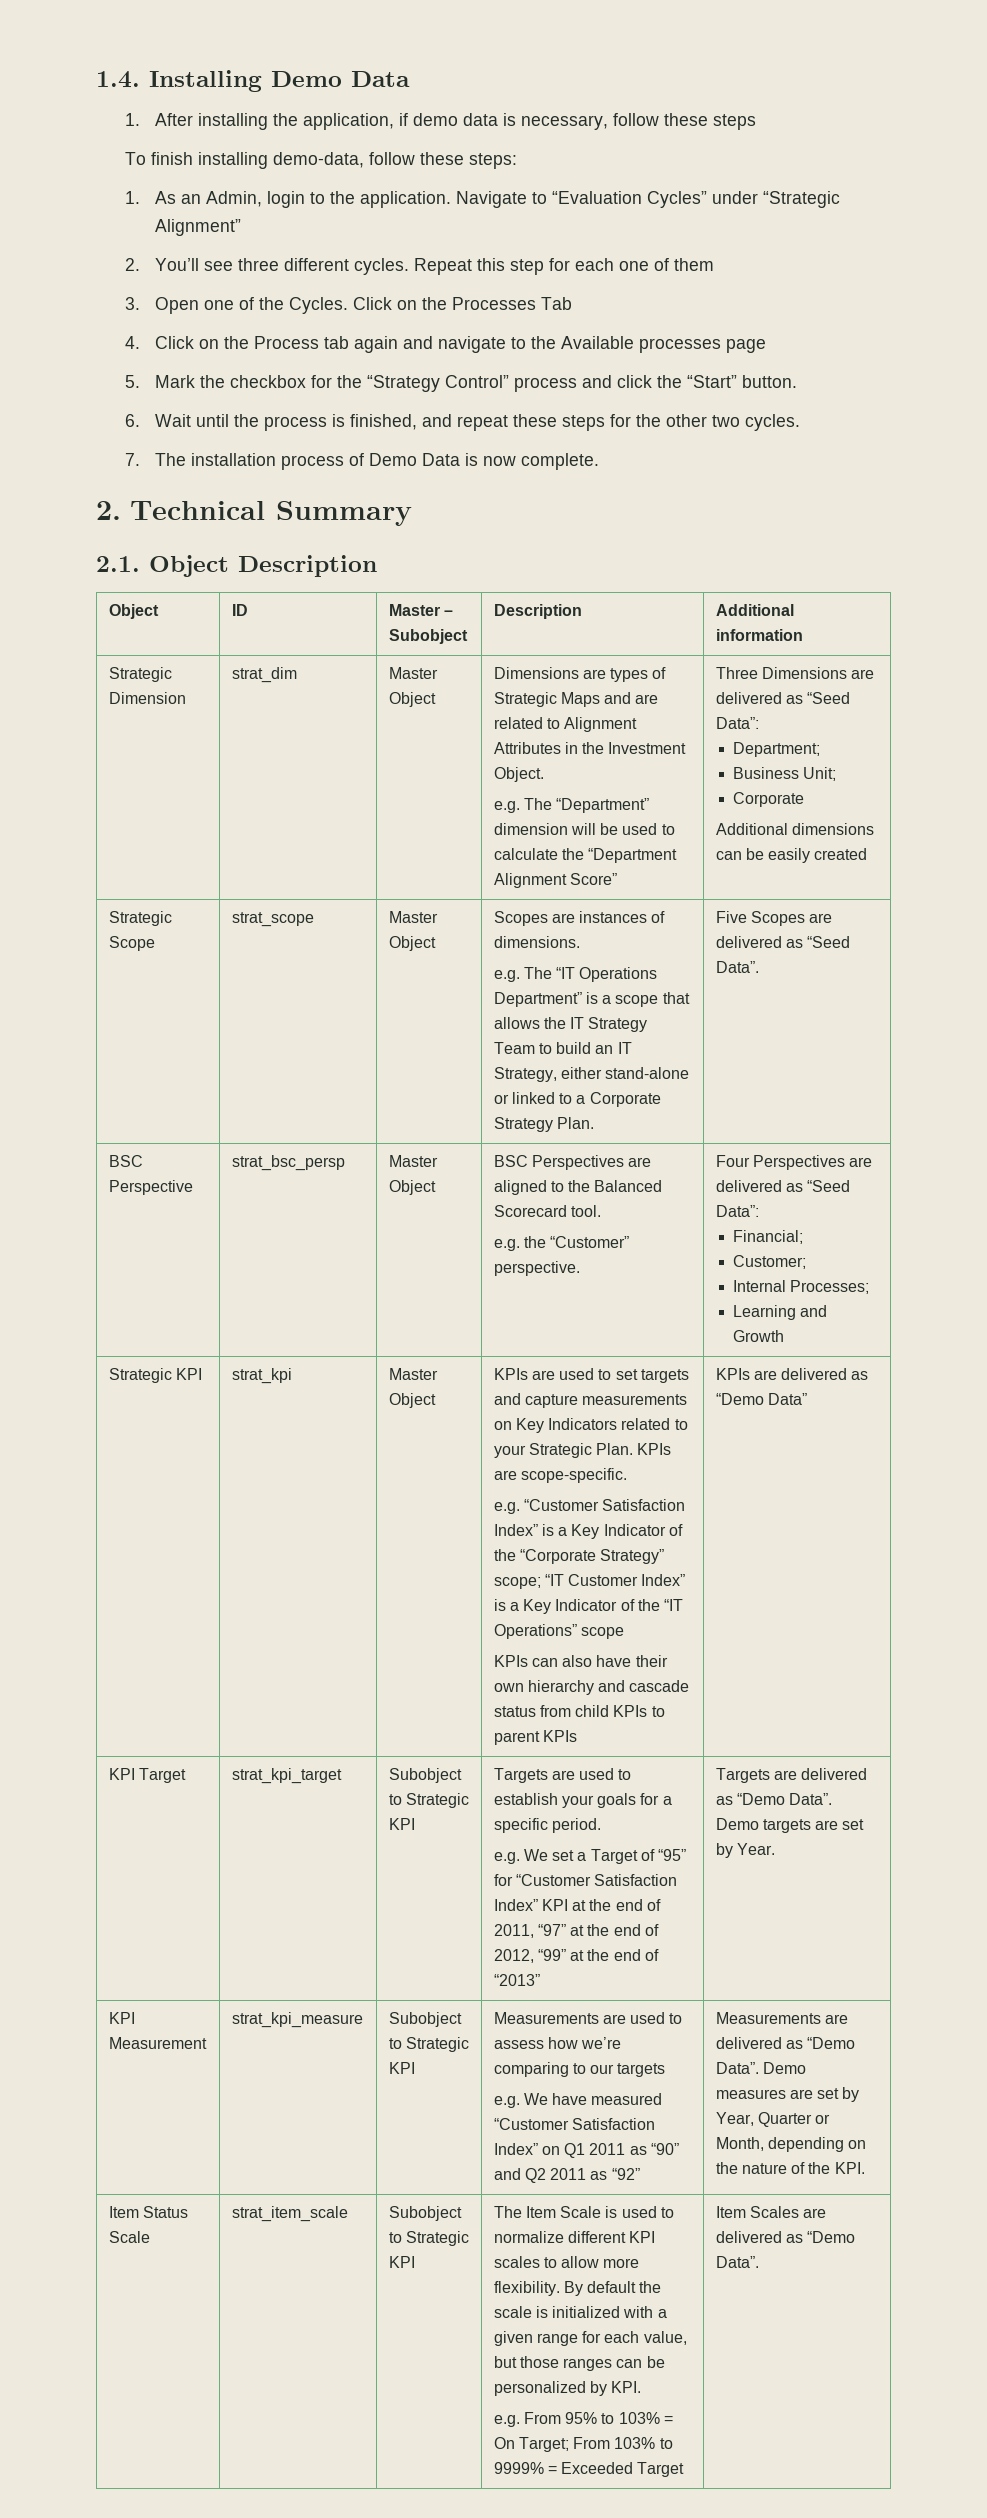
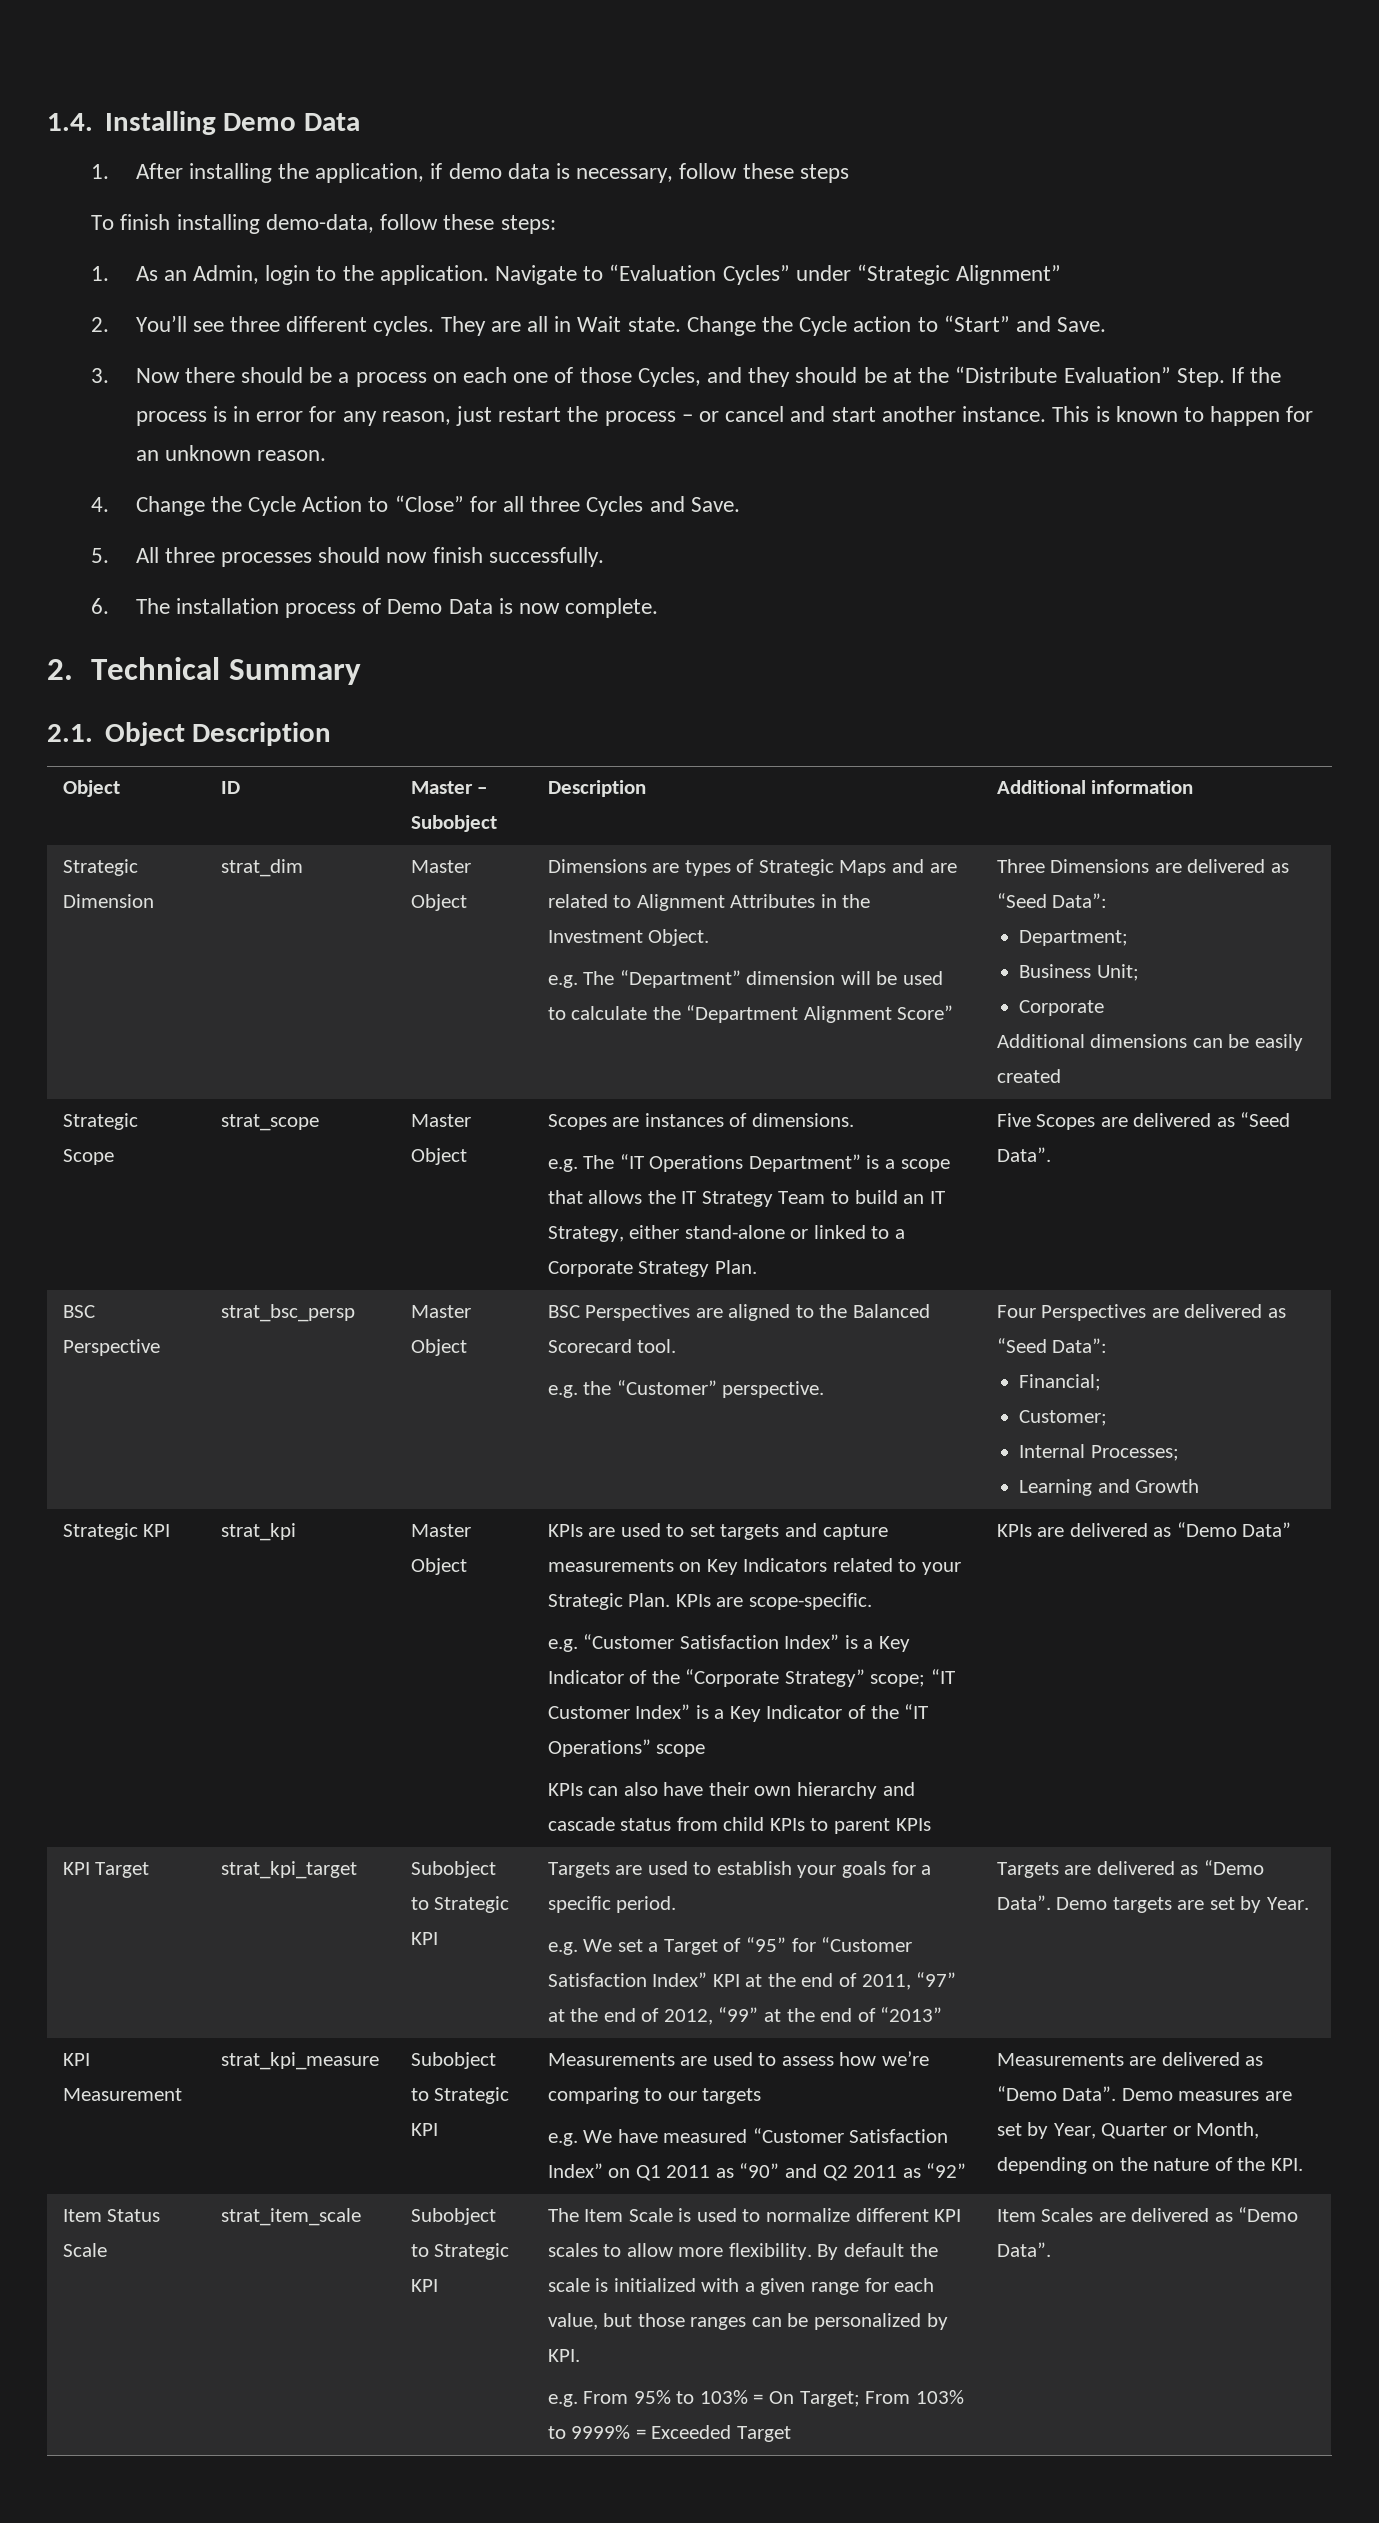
[413,258,714,275] [125,297,572,314] [125,336,766,353] [125,375,797,392] [125,414,800,431] [125,453,141,466] Repeat this step for each one of them // 3. Open one of the Cycles. Click on the Processes Tab // 4. Click on the Process tab again and navigate to the Available processes page // 5. Mark the checkbox for the “Strategy Control” process and click the “Start” button. // 6. Wait until the process is finished, and repeat these steps for the other two cycles. // 7. -> [440,315,1107,336] [91,366,1282,387] [135,406,1314,426] [135,445,326,461] [91,495,740,516] [91,547,604,567] [91,598,110,614] They are all in Wait state. Change the Cycle action to “Start” and Save. // 3. Now there should be a process on each one of those Cycles, and they should be at the “Distribute Evaluation” Step. If the process is in error for any reason, just restart the process – or cancel and start another instance. This is known to happen for an unknown reason. // 4. Change the Cycle Action to “Close” for all three Cycles and Save. // 5. All three processes should now finish successfully. // 6.

